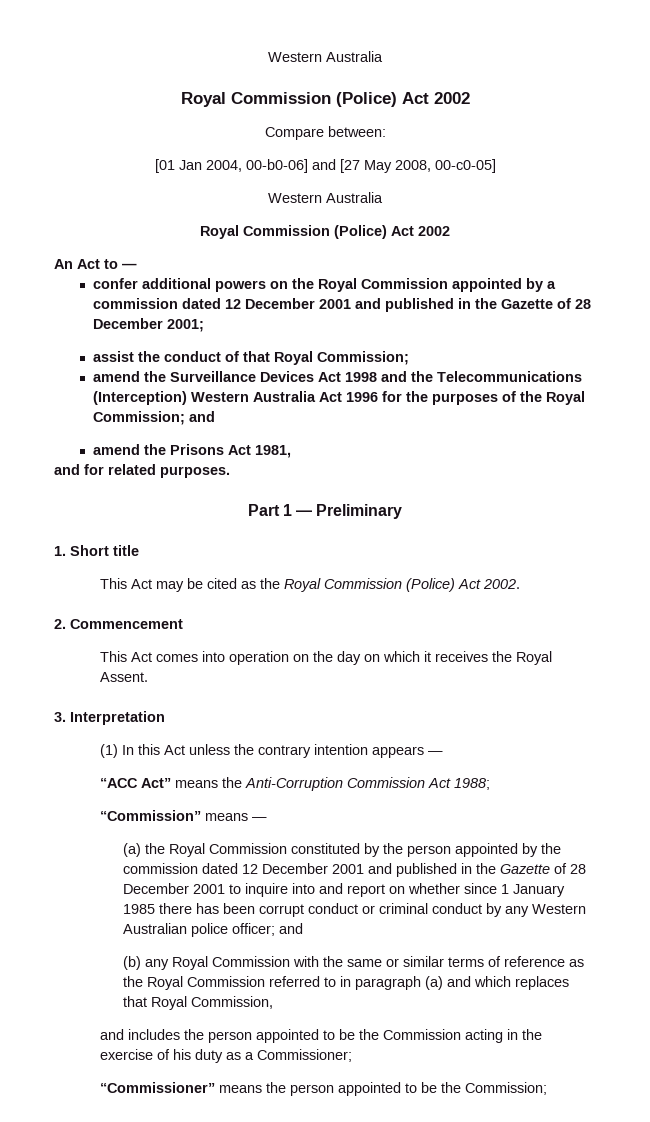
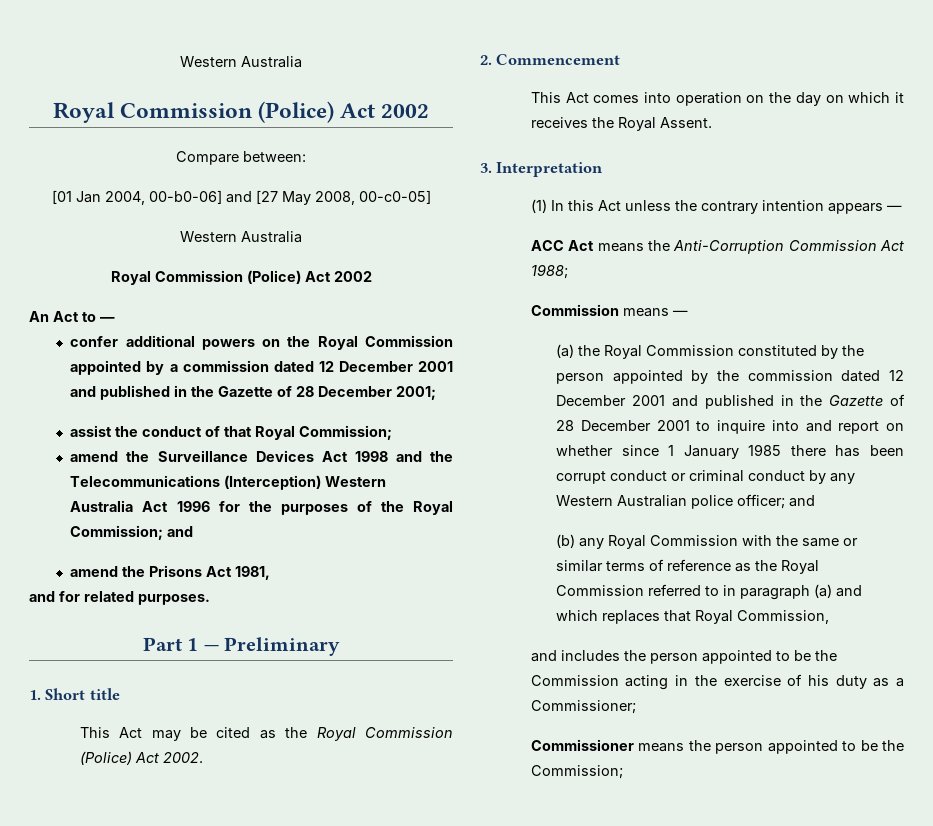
[100,778,172,788] “ACC Act” -> [530,240,595,251] ACC Act
[100,810,202,821] “Commission” -> [530,304,619,316] Commission
[100,1082,216,1093] “Commissioner” -> [530,739,634,751] Commissioner

